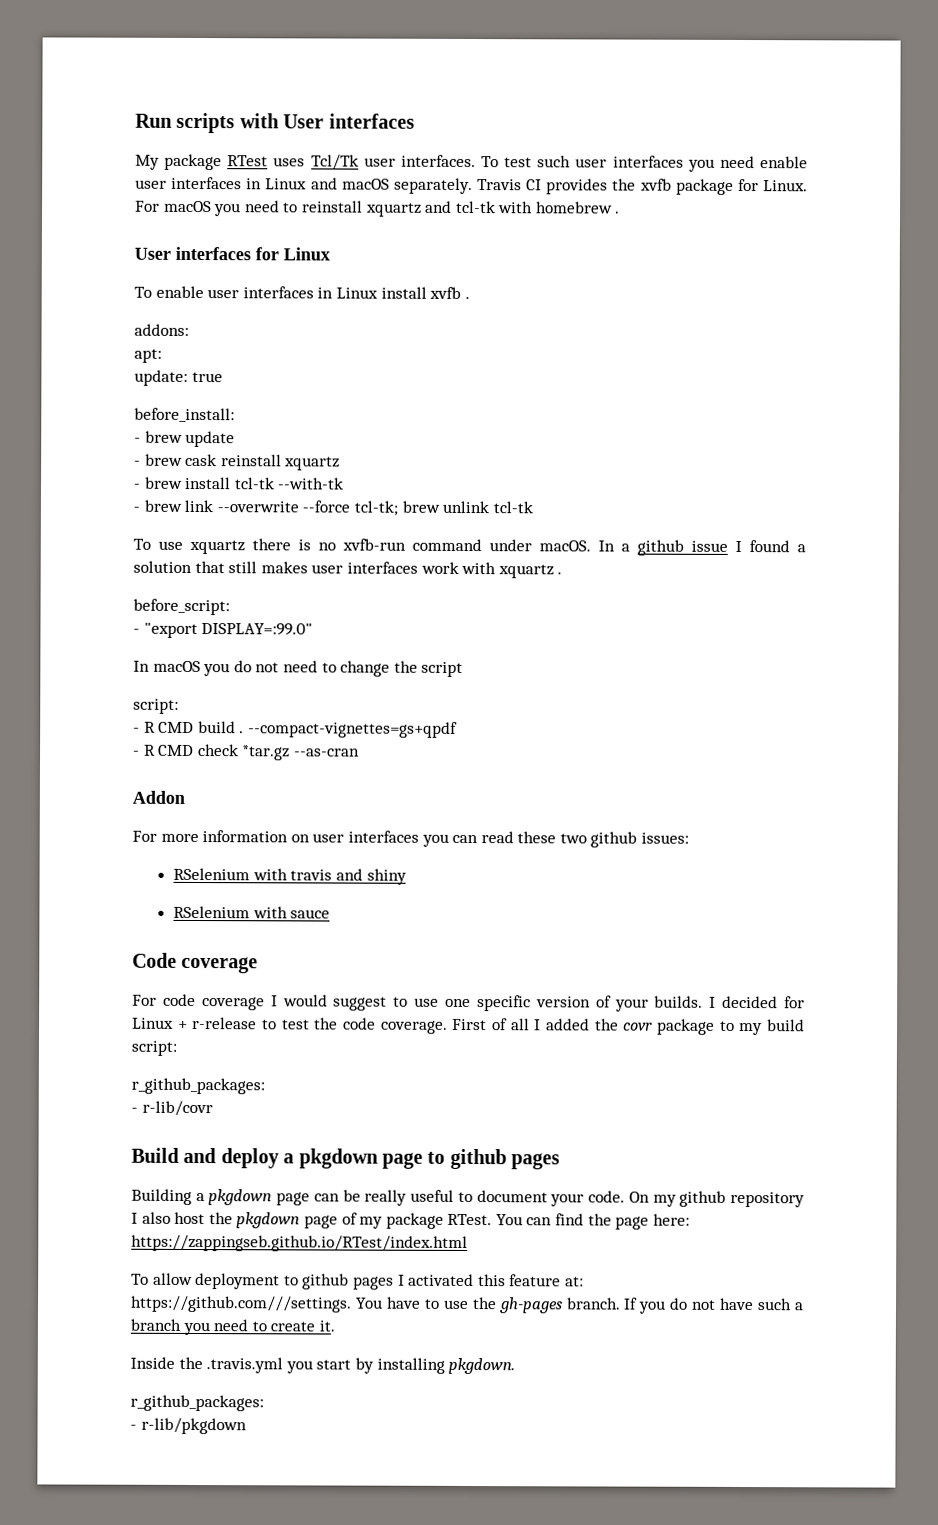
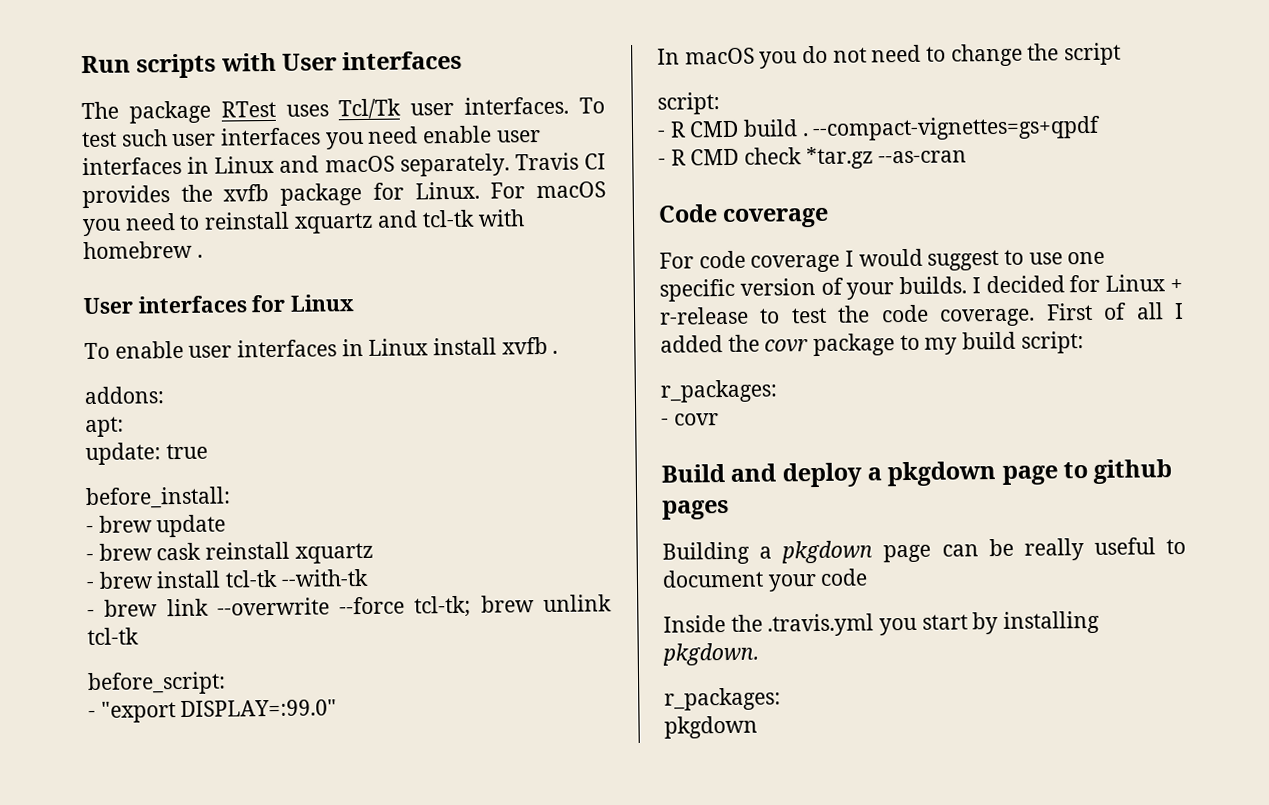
[135,154,160,170] My -> [81,101,119,120] The
[133,538,806,556] [133,560,563,579] // To use xquartz there is no xvfb-run command under macOS. In a github issue I found a solution that still makes user interfaces work with xquartz . -> (139, 636) none
[132,790,185,804] [132,830,690,848] [173,867,407,885] [173,905,331,919] // Addon // For more information on user interfaces you can read these two github issues: // RSelenium with travis and shiny // RSelenium with sauce -> (968, 157) none
[131,1077,265,1095] [131,1100,213,1117] r_github_packages: // - r-lib/covr -> [660,379,777,403] [661,413,719,426] r_packages: // - covr
[588,1190,806,1208] [131,1211,690,1230] [131,1234,468,1252] [131,1272,584,1290] [130,1295,805,1314] [130,1318,335,1336] code. On my github repository I also host the pkgdown page of my package RTest. You can find the page here: https://zappingseb.github.io/RTest/index.html // To allow deployment to github pages I activated this feature at: https://github.com///settings. You have to use the gh-pages branch. If you do not have such a branch you need to create it. -> [820,568,869,586] code
[130,1394,264,1412] [130,1417,247,1435] r_github_packages: // - r-lib/pkgdown -> [664,687,781,711] [664,715,758,739] r_packages: // pkgdown

